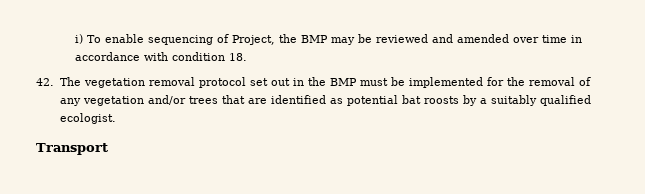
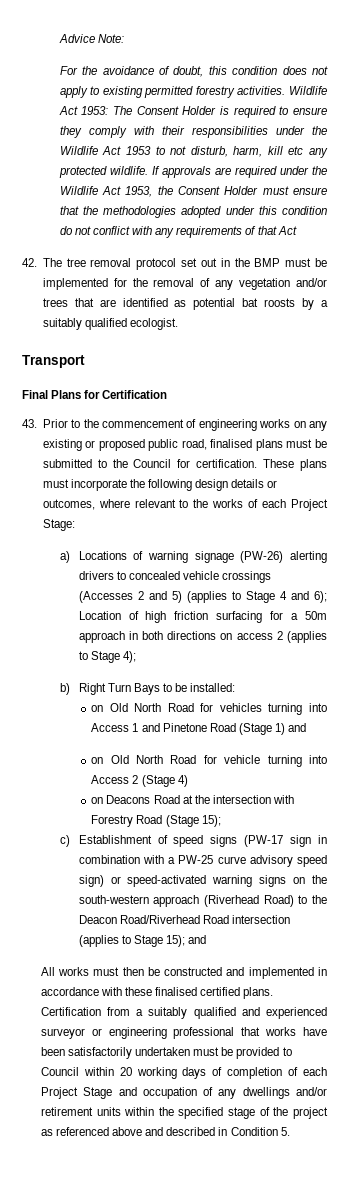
[74,34,582,45] [74,52,247,61] i) To enable sequencing of Project, the BMP may be reviewed and amended over time in accordance with condition 18. -> [58,34,124,43] [59,66,329,77] [59,86,327,98] [58,106,327,118] [59,126,327,138] [59,146,328,158] [58,166,327,178] [59,186,327,197] [59,206,328,218] [59,226,297,238] Advice Note: // For the avoidance of doubt, this condition does not apply to existing permitted forestry activities. Wildlife Act 1953: The Consent Holder is required to ensure they comply with their responsibilities under the Wildlife Act 1953 to not disturb, harm, kill etc any protected wildlife. If approvals are required under the Wildlife Act 1953, the Consent Holder must ensure that the methodologies adopted under this condition do not conflict with any requirements of that Act
[83,78,145,88] vegetation -> [66,258,86,267] tree
(108, 149) none -> [22,390,168,399] [22,419,327,431] [42,439,327,451] [42,459,327,471] [42,479,278,491] [42,499,328,511] [42,519,75,531] [59,551,327,563] [78,571,272,583] [78,591,327,603] [78,611,327,623] [78,631,327,643] [78,651,136,663] [59,683,236,695] [91,703,327,715] [91,723,307,735] [91,755,327,767] [91,775,188,787] [91,795,294,804] [91,815,221,827] [59,835,327,847] [78,855,327,867] [78,875,327,887] [78,895,327,907] [78,915,290,924] [78,935,207,947] [40,967,327,979] [40,987,274,999] [40,1007,327,1019] [40,1027,327,1039] [40,1047,292,1059] [40,1067,327,1079] [40,1087,327,1099] [40,1107,328,1119] [40,1127,290,1136] // Final Plans for Certification // 43. Prior to the commencement of engineering works on any existing or proposed public road, finalised plans must be submitted to the Council for certification. These plans must incorporate the following design details or outcomes, where relevant to the works of each Project Stage: // a) Locations of warning signage (PW-26) alerting drivers to concealed vehicle crossings (Accesses 2 and 5) (applies to Stage 4 and 6); Location of high friction surfacing for a 50m approach in both directions on access 2 (applies to Stage 4); // b) Right Turn Bays to be installed: // on Old North Road for vehicles turning into Access 1 and Pinetone Road (Stage 1) and // on Old North Road for vehicle turning into Access 2 (Stage 4) // on Deacons Road at the intersection with Forestry Road (Stage 15); // c) Establishment of speed signs (PW-17 sign in combination with a PW-25 curve advisory speed sign) or speed-activated warning signs on the south-western approach (Riverhead Road) to the Deacon Road/Riverhead Road intersection (applies to Stage 15); and // All works must then be constructed and implemented in accordance with these finalised certified plans. Certification from a suitably qualified and experienced surveyor or engineering professional that works have been satisfactorily undertaken must be provided to Council within 20 working days of completion of each Project Stage and occupation of any dwellings and/or retirement units within the specified stage of the project as referenced above and described in Condition 5.

